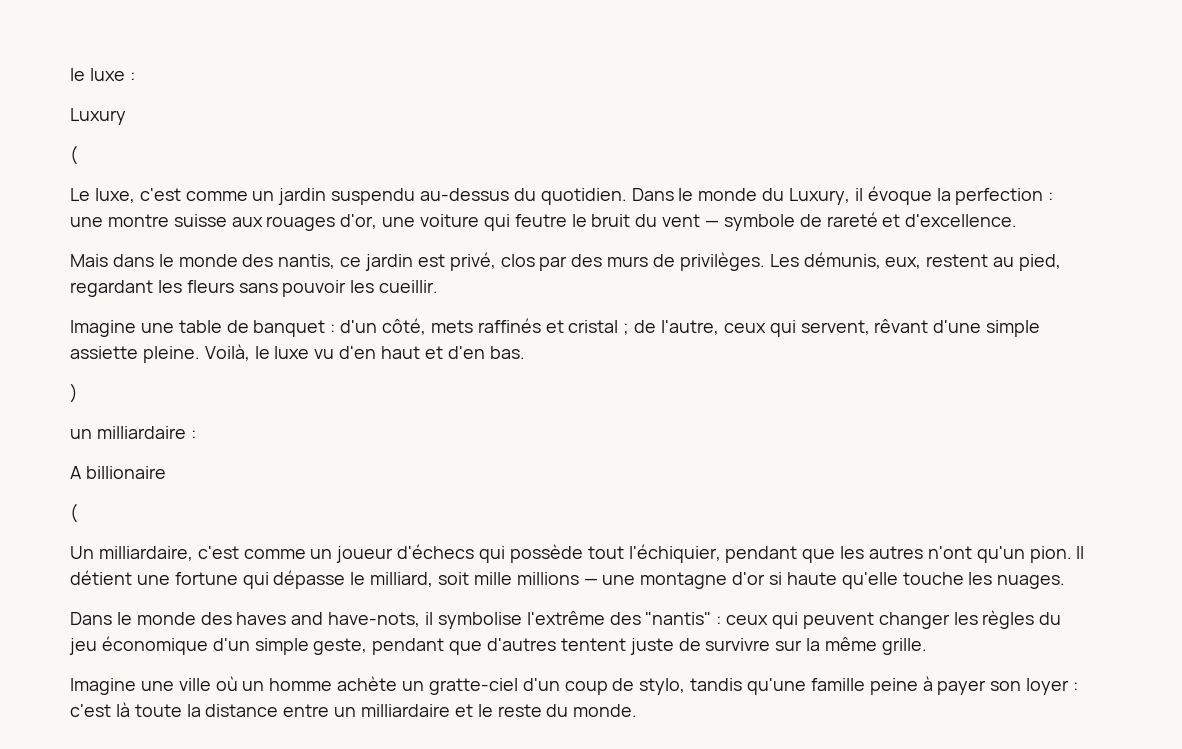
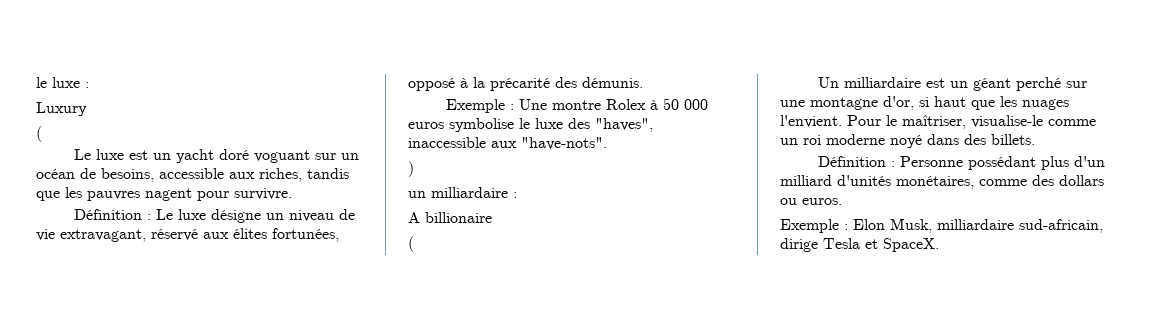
[94,186,1054,205] [70,212,1018,231] [70,252,1062,271] [70,280,439,297] [70,318,1041,337] [70,344,525,363] luxe, c'est comme un jardin suspendu au-dessus du quotidien. Dans le monde du Luxury, il évoque la perfection : une montre suisse aux rouages d'or, une voiture qui feutre le bruit du vent — symbole de rareté et d'excellence. // Mais dans le monde des nantis, ce jardin est privé, clos par des murs de privilèges. Les démunis, eux, restent au pied, regardant les fleurs sans pouvoir les cueillir. // Imagine une table de banquet : d'un côté, mets raffinés et cristal ; de l'autre, ceux qui servent, rêvant d'une simple assiette pleine. Voilà, le luxe vu d'en haut et d'en bas. -> [95,149,359,163] [36,168,349,182] [36,187,292,201] [73,209,355,223] [36,228,339,242] [408,77,643,91] [445,98,708,113] [408,118,653,132] [408,137,607,150] luxe est un yacht doré voguant sur un océan de besoins, accessible aux riches, tandis que les pauvres nagent pour survivre. // Définition : Le luxe désigne un niveau de vie extravagant, réservé aux élites fortunées, opposé à la précarité des démunis. // Exemple : Une montre Rolex à 50 000 euros symbolise le luxe des "haves", inaccessible aux "have-nots".
[98,544,1085,563] [70,570,1066,589] [70,610,1062,629] [69,636,927,655] [70,676,1079,695] [70,702,638,717] milliardaire, c'est comme un joueur d'échecs qui possède tout l'échiquier, pendant que les autres n'ont qu'un pion. Il détient une fortune qui dépasse le milliard, soit mille millions — une montagne d'or si haute qu'elle touche les nuages. // Dans le monde des haves and have-nots, il symbolise l'extrême des "nantis" : ceux qui peuvent changer les règles du jeu économique d'un simple geste, pendant que d'autres tentent juste de survivre sur la même grille. // Imagine une ville où un homme achète un gratte-ciel d'un coup de stylo, tandis qu'une famille peine à payer son loyer : c'est là toute la distance entre un milliardaire et le reste du monde. -> [843,77,1087,91] [780,96,1069,110] [780,115,1096,129] [780,134,1035,148] [817,156,1105,170] [780,175,1104,189] [780,198,842,205] [780,218,1103,233] [780,238,939,252] milliardaire est un géant perché sur une montagne d'or, si haut que les nuages l'envient. Pour le maîtriser, visualise-le comme un roi moderne noyé dans des billets. // Définition : Personne possédant plus d'un milliard d'unités monétaires, comme des dollars ou euros. // Exemple : Elon Musk, milliardaire sud-africain, dirige Tesla et SpaceX.

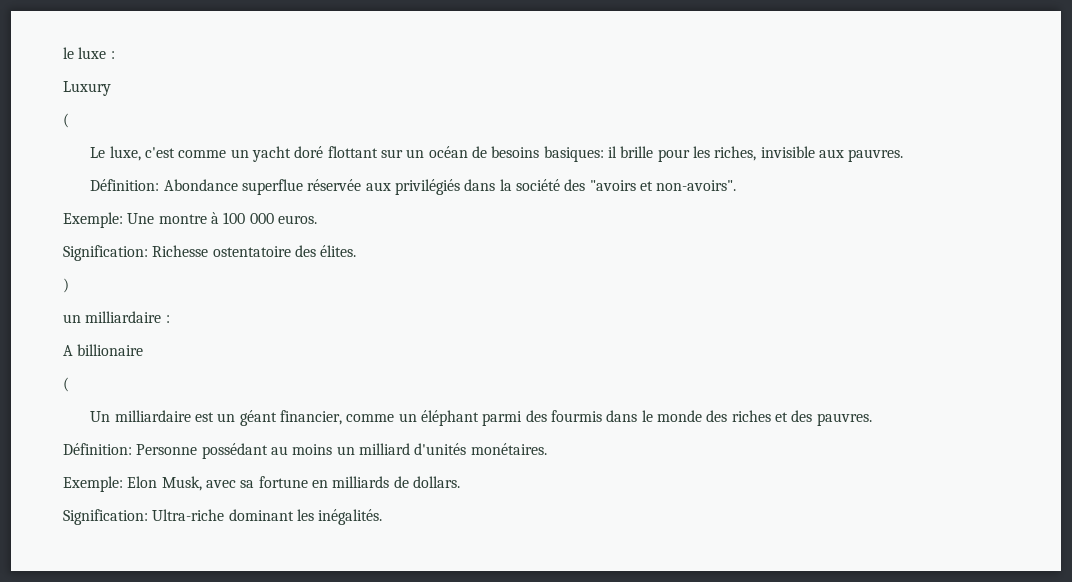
[95,149,148,160] luxe est -> [109,146,227,161] luxe, c'est comme
[253,150,310,163] voguant -> [327,146,378,158] flottant
[101,168,349,182] [36,187,292,201] [73,209,355,223] [36,228,339,242] [408,77,643,91] [445,98,708,113] [408,118,653,132] [408,137,607,150] besoins, accessible aux riches, tandis que les pauvres nagent pour survivre. // Définition : Le luxe désigne un niveau de vie extravagant, réservé aux élites fortunées, opposé à la précarité des démunis. // Exemple : Une montre Rolex à 50 000 euros symbolise le luxe des "haves", inaccessible aux "have-nots". -> [491,146,904,162] [90,179,737,195] [63,212,317,228] [63,245,357,261] besoins basiques: il brille pour les riches, invisible aux pauvres. // Définition: Abondance superflue réservée aux privilégiés dans la société des "avoirs et non-avoirs". // Exemple: Une montre à 100 000 euros. // Signification: Richesse ostentatoire des élites.
[1015,77,1087,91] [780,96,1069,110] [780,115,1096,129] [780,134,1035,148] [817,156,1105,170] [780,175,1104,189] [780,198,842,205] [780,218,1103,233] [780,238,939,252] perché sur une montagne d'or, si haut que les nuages l'envient. Pour le maîtriser, visualise-le comme un roi moderne noyé dans des billets. // Définition : Personne possédant plus d'un milliard d'unités monétaires, comme des dollars ou euros. // Exemple : Elon Musk, milliardaire sud-africain, dirige Tesla et SpaceX. -> [280,410,872,426] [63,443,547,459] [63,476,460,492] [63,509,383,525] financier, comme un éléphant parmi des fourmis dans le monde des riches et des pauvres. // Définition: Personne possédant au moins un milliard d'unités monétaires. // Exemple: Elon Musk, avec sa fortune en milliards de dollars. // Signification: Ultra-riche dominant les inégalités.

